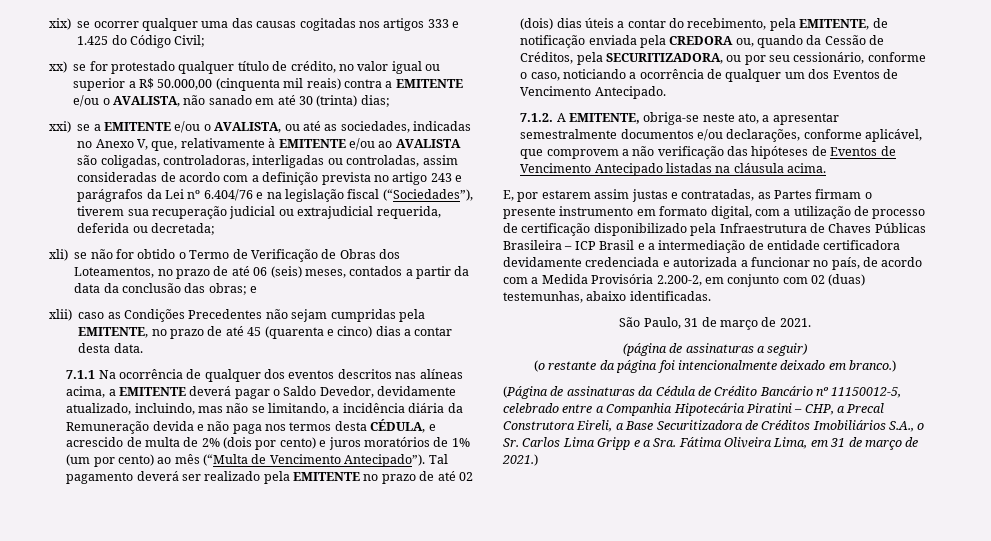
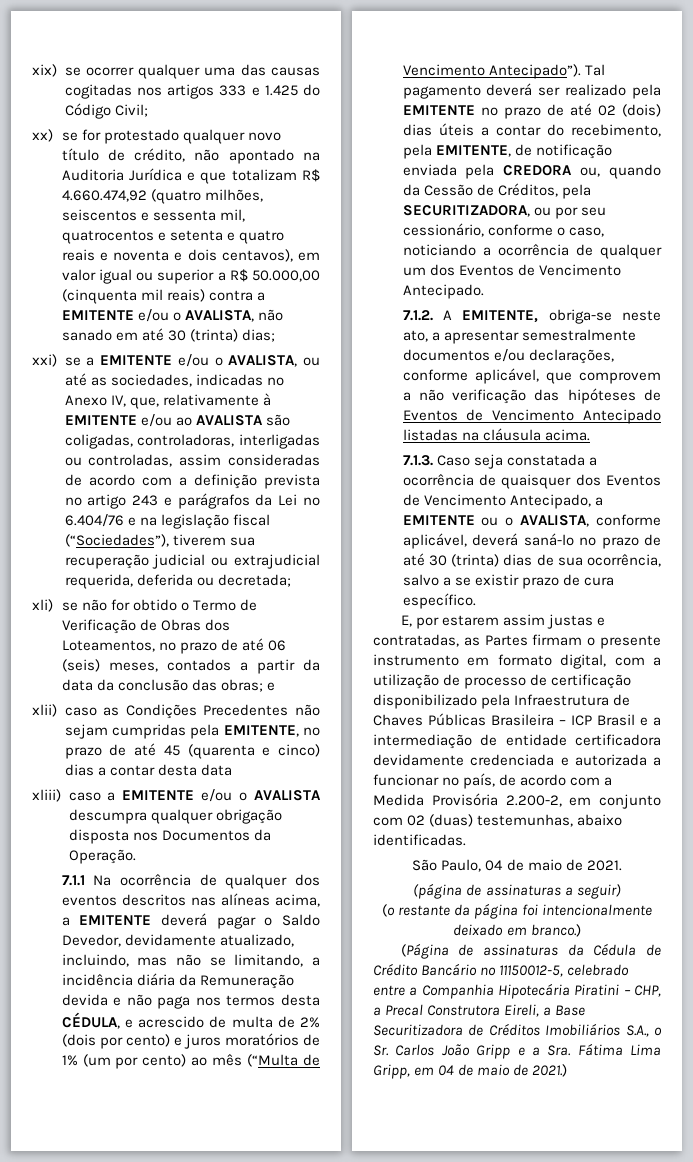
(235, 67) none -> [247,132,281,141] novo
[338,64,354,71] no -> [194,149,320,164] [61,168,320,184] [61,189,263,204] [61,209,245,222] [61,230,284,244] [61,249,320,262] não apontado na Auditoria Jurídica e que totalizam R$ 4.660.474,92 (quatro milhões, seiscentos e sessenta mil, quatrocentos e setenta e quatro reais e noventa e dois centavos), em
[137,139,148,150] V, -> [110,395,126,407] IV,
[113,343,143,353] data. -> [200,764,232,776] [32,789,321,802] [68,809,282,824] [68,829,271,844] [68,849,136,864] data // xliii) caso a EMITENTE e/ou o AVALISTA descumpra qualquer obrigação disposta nos Documentos da Operação.
(827, 168) none -> [402,454,597,469] [402,474,661,489] [402,494,603,509] [402,514,661,527] [402,533,661,549] [402,553,661,567] [402,574,614,589] [402,593,476,609] // 7.1.3. Caso seja constatada a ocorrência de quaisquer dos Eventos de Vencimento Antecipado, a EMITENTE ou o AVALISTA, conforme aplicável, deverá saná-lo no prazo de até 30 (trinta) dias de sua ocorrência, salvo a se existir prazo de cura específico.
[684,317,758,330] 31 de março -> [485,859,562,871] 04 de maio
[562,437,595,447] Lima -> [441,1044,470,1056] João
[724,437,902,450] Oliveira Lima, em 31 de março -> [630,1044,661,1056] [373,1064,511,1079] Lima Gripp, em 04 de maio

